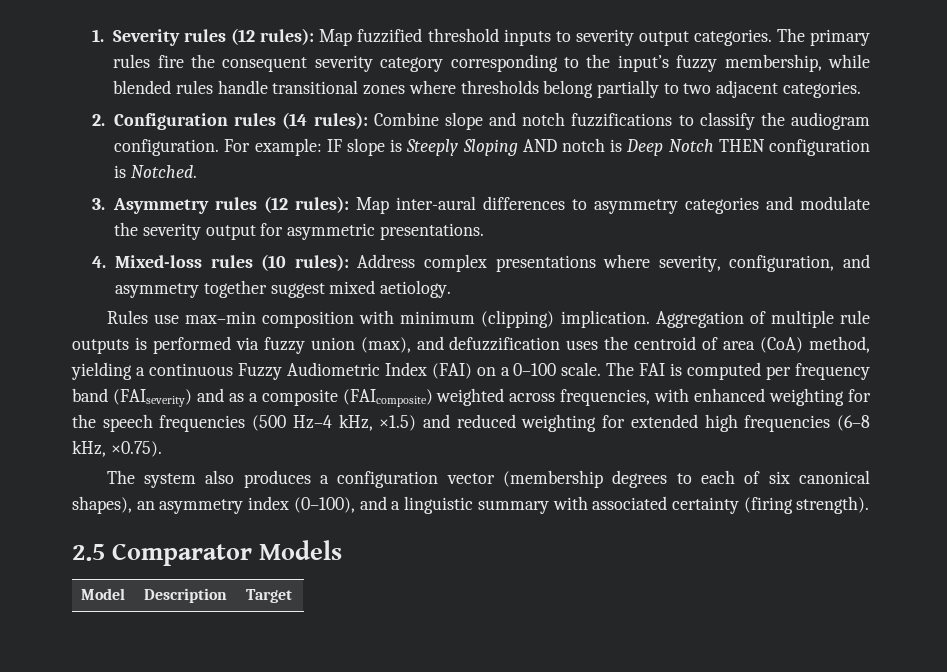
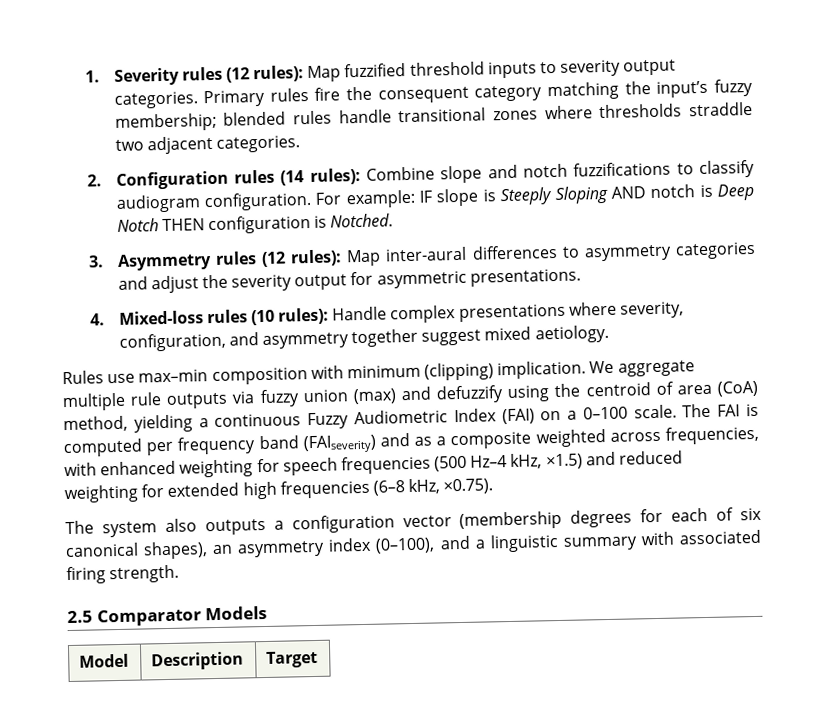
[776,28,870,46] The primary -> [203,89,266,108] Primary
[314,54,579,72] severity category corresponding to -> [474,81,620,102] category matching
[724,54,871,72] membership, while -> [114,112,217,132] membership;
[543,80,679,98] belong partially to -> [688,101,753,117] straddle
[760,112,785,126] the -> (755, 169) none
[799,196,870,210] modulate -> [150,275,199,294] adjust
[357,254,416,268] Address -> [332,306,388,321] Handle
[655,311,766,328] Aggregation of -> [589,360,695,377] We aggregate
[134,336,231,354] is performed -> (229, 400) none
[360,336,599,353] (max), and defuzzification uses -> [352,385,551,405] (max) and defuzzify using
[342,389,433,407] (FAIcomposite) -> (532, 440) none
[72,414,96,428] the -> (280, 465) none
[243,470,311,488] produces -> [204,518,266,536] outputs
[676,473,692,484] to -> [640,508,664,523] for
[671,496,870,514] certainty (firing strength). -> [66,564,180,585] firing strength.

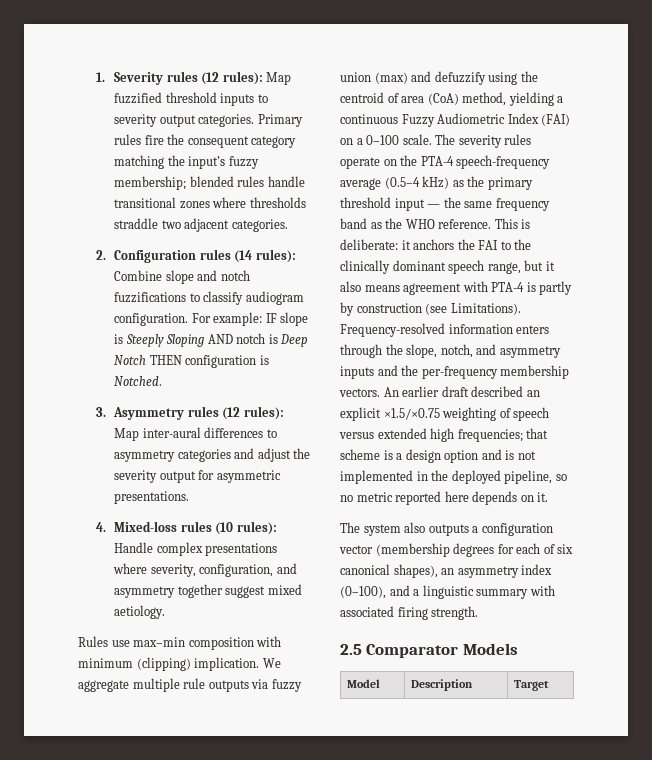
[717,403,760,417] [63,425,759,458] [64,450,684,478] [64,478,494,504] FAI is computed per frequency band (FAIseverity) and as a composite weighted across frequencies, with enhanced weighting for speech frequencies (500 Hz–4 kHz, ×1.5) and reduced weighting for extended high frequencies (6–8 kHz, ×0.75). -> [458,134,532,148] [340,155,551,169] [340,176,533,190] [340,197,550,211] [340,218,531,229] [340,239,532,250] [340,260,555,274] [340,281,573,295] [340,302,521,316] [340,323,550,337] [340,344,561,358] [340,365,570,379] [339,386,540,397] [340,407,550,421] [339,428,549,442] [340,449,536,463] [340,470,567,484] [340,491,549,505] severity rules operate on the PTA-4 speech-frequency average (0.5–4 kHz) as the primary threshold input — the same frequency band as the WHO reference. This is deliberate: it anchors the FAI to the clinically dominant speech range, but it also means agreement with PTA-4 is partly by construction (see Limitations). Frequency-resolved information enters through the slope, notch, and asymmetry inputs and the per-frequency membership vectors. An earlier draft described an explicit ×1.5/×0.75 weighting of speech versus extended high frequencies; that scheme is a design option and is not implemented in the deployed pipeline, so no metric reported here depends on it.

